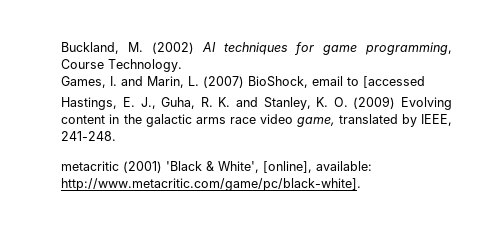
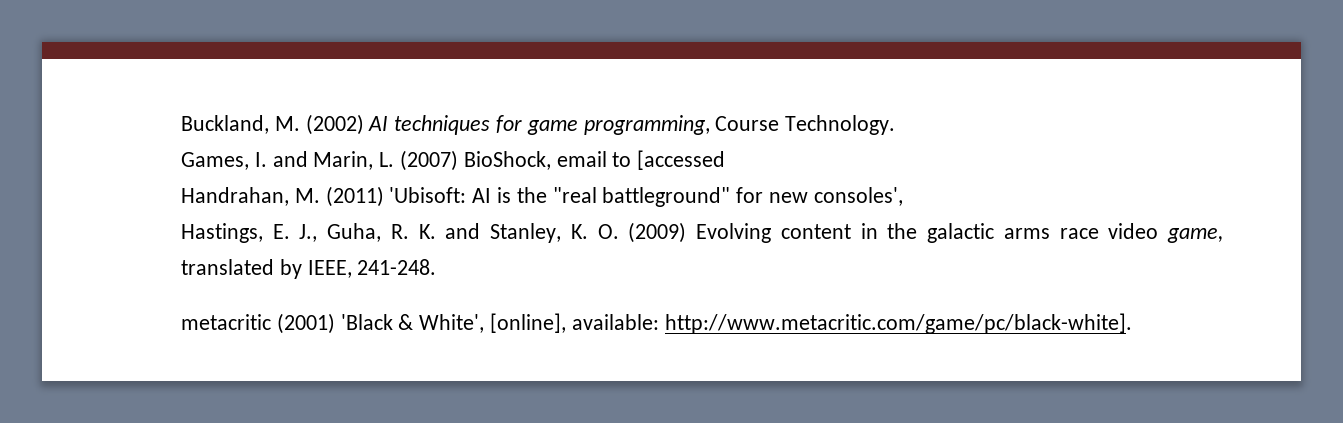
(426, 82) none -> [180,186,903,207] // Handrahan, M. (2011) 'Ubisoft: AI is the "real battleground" for new consoles',

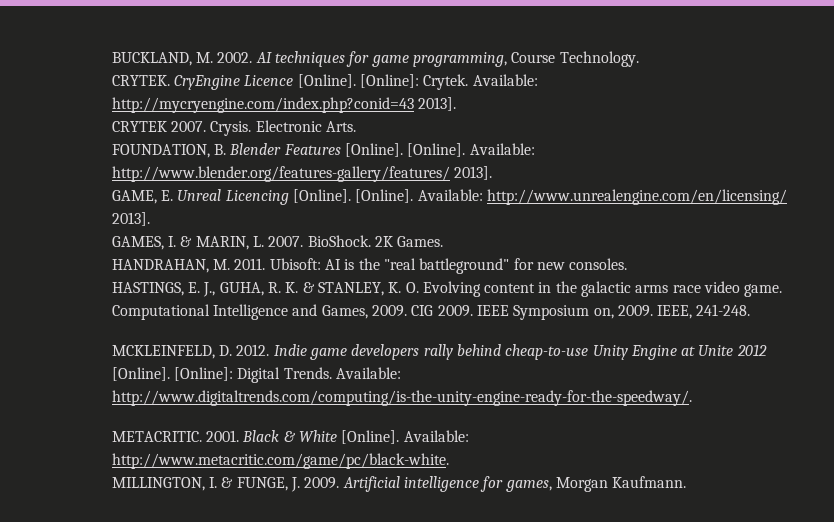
[180,114,364,135] Buckland, M. (2002) -> [111,52,253,66] BUCKLAND, M. 2002.
[180,150,726,171] [180,186,467,207] Games, I. and Marin, L. (2007) BioShock, email to [accessed // Handrahan, M. (2011) 'Ubisoft: -> [111,74,538,90] [111,97,456,113] [111,120,356,136] [111,143,535,158] [111,166,492,182] [111,189,787,205] [111,212,150,226] [111,235,444,250] [111,258,321,273] CRYTEK. CryEngine Licence [Online]. [Online]: Crytek. Available: http://mycryengine.com/index.php?conid=43 2013]. // CRYTEK 2007. Crysis. Electronic Arts. // FOUNDATION, B. Blender Features [Online]. [Online]. Available: http://www.blender.org/features-gallery/features/ 2013]. // GAME, E. Unreal Licencing [Online]. [Online]. Available: http://www.unrealengine.com/en/licensing/ 2013]. // GAMES, I. & MARIN, L. 2007. BioShock. 2K Games. // HANDRAHAN, M. 2011. Ubisoft:
[813,187,903,206] [180,223,263,243] consoles', // Hastings, -> [569,258,628,270] [111,282,184,296] consoles. // HASTINGS,
[327,223,382,242] Guha, -> [219,282,264,296] GUHA,
[445,223,562,243] and Stanley, -> [302,282,384,296] & STANLEY,
[628,222,687,243] (2009) -> (419, 287) none
[1167,228,1224,243] [180,259,437,279] [180,313,1132,334] game, translated by IEEE, 241-248. // metacritic (2001) 'Black & White', [online], available: http://www.metacritic.com/game/pc/black-white]. -> [744,284,783,297] [111,304,751,320] [111,344,767,360] [111,367,401,383] [111,390,692,406] [111,430,469,444] [111,453,449,469] [111,476,687,492] game. Computational Intelligence and Games, 2009. CIG 2009. IEEE Symposium on, 2009. IEEE, 241-248. // MCKLEINFELD, D. 2012. Indie game developers rally behind cheap-to-use Unity Engine at Unite 2012 [Online]. [Online]: Digital Trends. Available: http://www.digitaltrends.com/computing/is-the-unity-engine-ready-for-the-speedway/. // METACRITIC. 2001. Black & White [Online]. Available: http://www.metacritic.com/game/pc/black-white. // MILLINGTON, I. & FUNGE, J. 2009. Artificial intelligence for games, Morgan Kaufmann.

